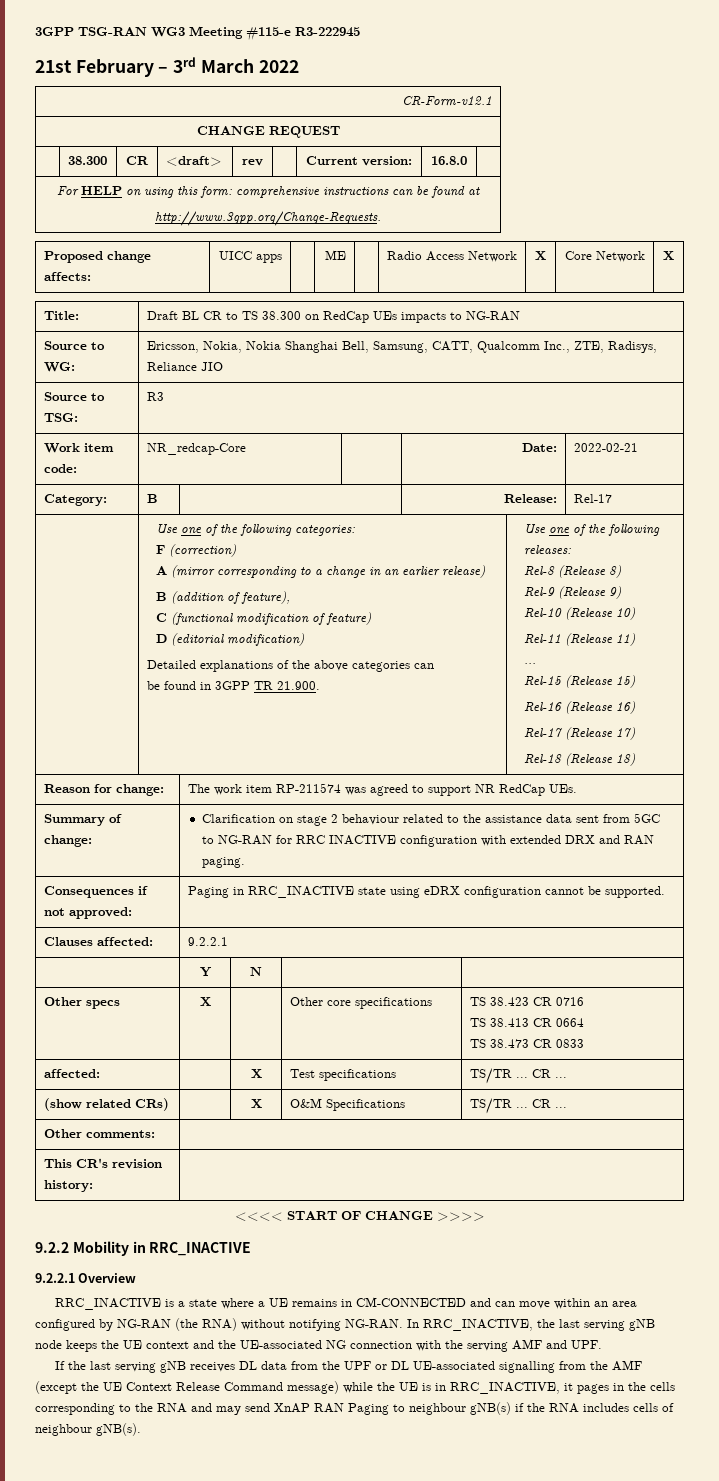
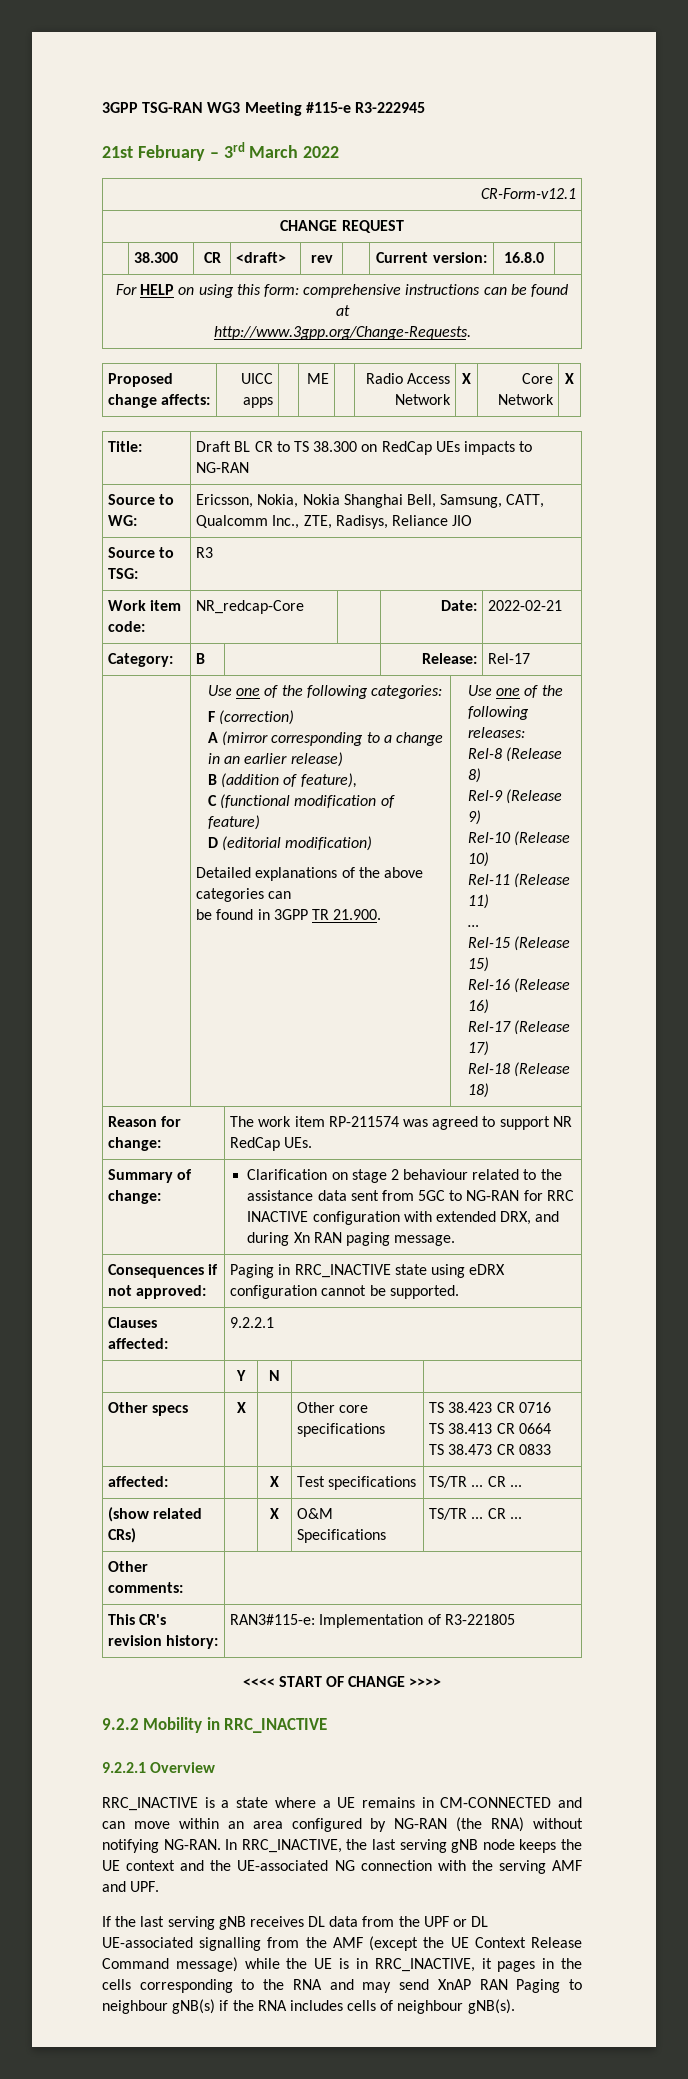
[565,835,655,845] [202,857,246,868] DRX and RAN paging. -> [500,1211,560,1225] [247,1232,456,1246] DRX, and during Xn RAN paging message.
(93, 1186) none -> [230,1614,515,1628] RAN3#115-e: Implementation of R3-221805

